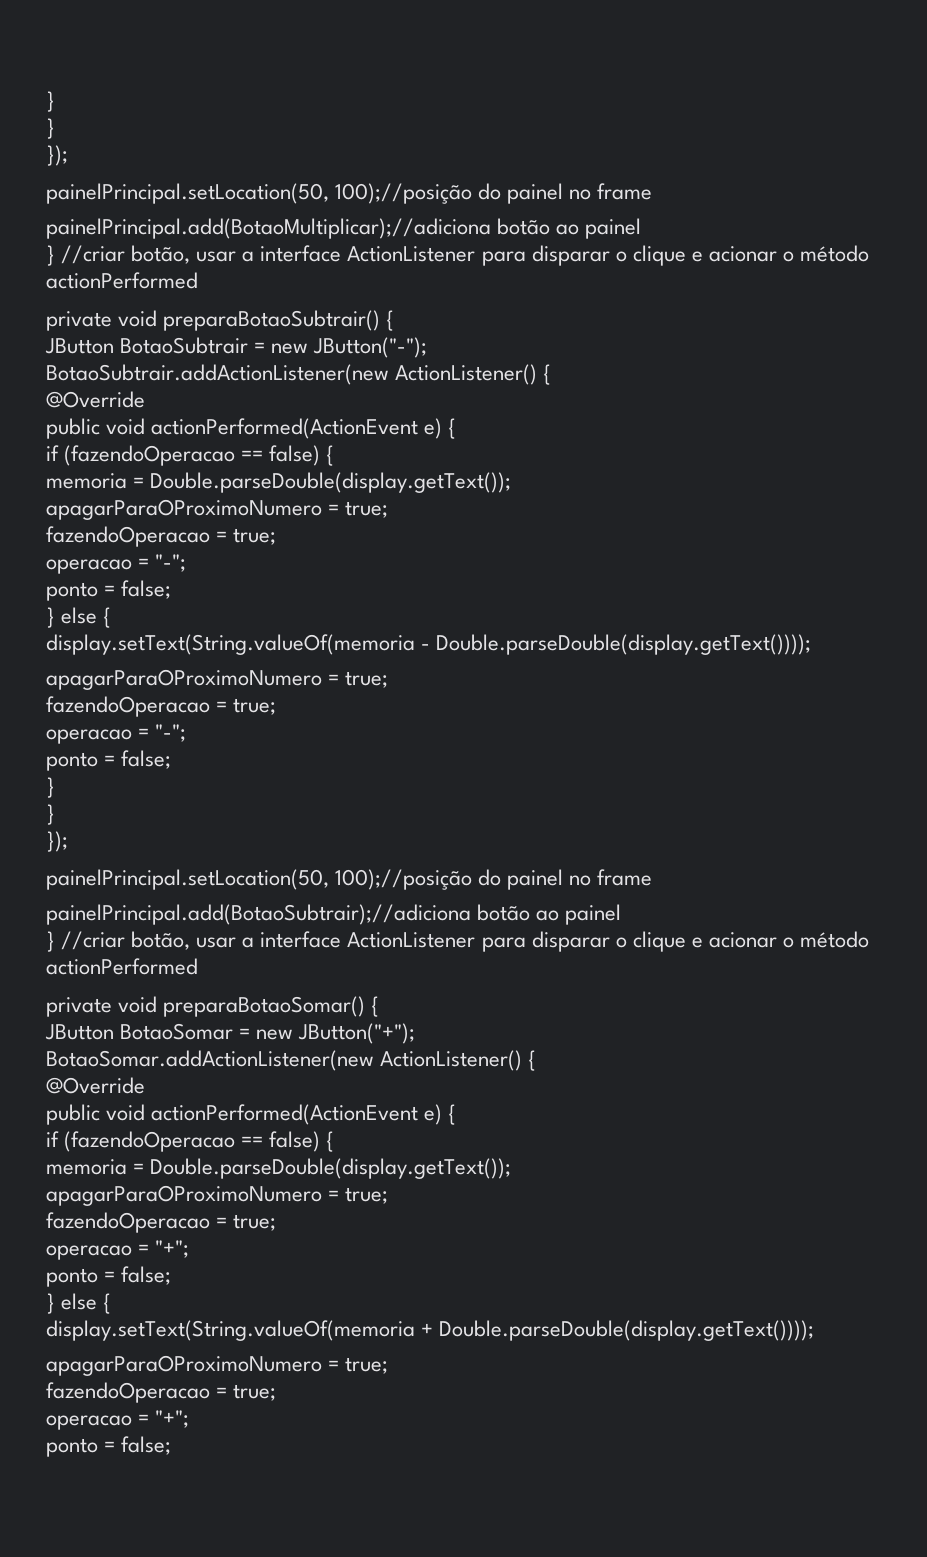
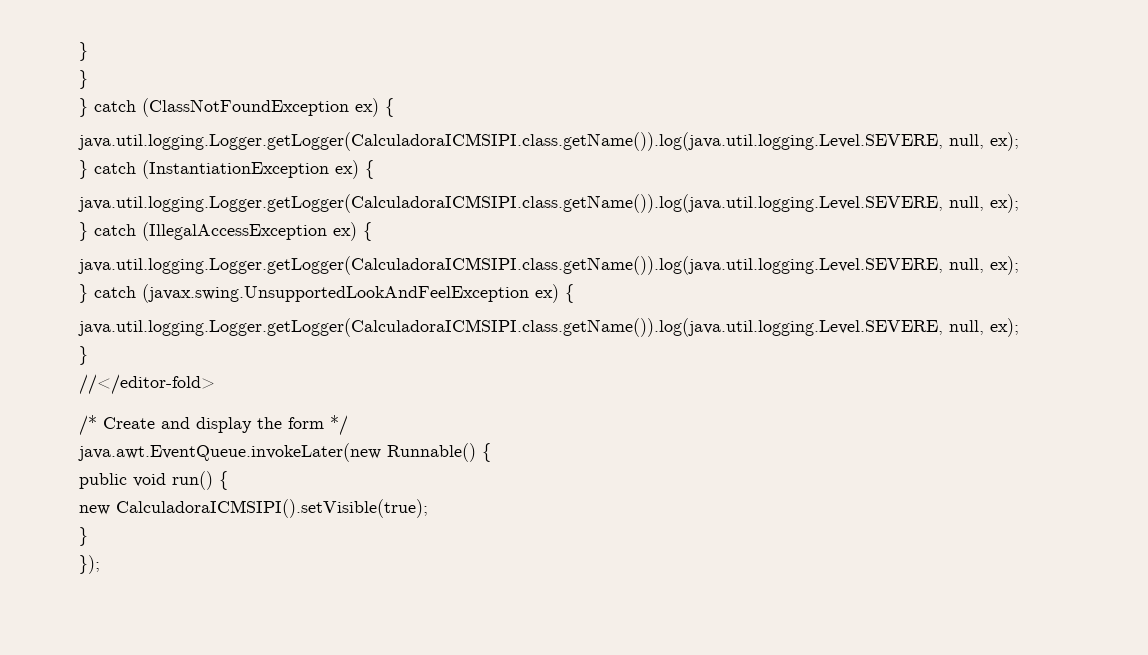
[46,91,55,112] [46,118,55,139] [46,145,68,166] [46,183,653,204] [46,218,642,239] [46,245,870,266] [46,272,198,289] [46,310,395,331] [45,337,428,358] [46,364,552,385] [46,391,145,408] [46,418,457,439] [46,445,335,466] [46,472,512,493] [46,499,389,520] [46,526,277,547] [46,554,187,574] [46,580,172,601] [46,607,112,628] [46,634,812,655] [46,669,389,690] [46,696,277,717] [46,724,187,744] [46,750,172,771] [46,777,55,798] [46,804,55,825] [46,831,68,852] [46,869,653,890] [46,904,622,925] [46,931,870,952] [46,958,198,975] [46,996,380,1017] [45,1023,416,1044] [46,1050,537,1071] [46,1077,145,1094] [46,1104,457,1125] [46,1131,335,1152] [46,1158,512,1179] [46,1185,389,1206] [46,1212,277,1233] [46,1240,190,1260] [46,1266,172,1287] [46,1293,112,1314] [46,1320,815,1341] [46,1355,389,1376] [46,1382,277,1403] [46,1410,190,1430] [46,1436,172,1457] } // } // }); // painelPrincipal.setLocation(50, 100);//posição do painel no frame // painelPrincipal.add(BotaoMultiplicar);//adiciona botão ao painel // } //criar botão, usar a interface ActionListener para disparar o clique e acionar o método actionPerformed // private void preparaBotaoSubtrair() { // JButton BotaoSubtrair = new JButton("-"); // BotaoSubtrair.addActionListener(new ActionListener() { // @Override // public void actionPerformed(ActionEvent e) { // if (fazendoOperacao == false) { // memoria = Double.parseDouble(display.getText()); // apagarParaOProximoNumero = true; // fazendoOperacao = true; // operacao = "-"; // ponto = false; // } else { // display.setText(String.valueOf(memoria - Double.parseDouble(display.getText()))); // apagarParaOProximoNumero = true; // fazendoOperacao = true; // operacao = "-"; // ponto = false; // } // } // }); // painelPrincipal.setLocation(50, 100);//posição do painel no frame // painelPrincipal.add(BotaoSubtrair);//adiciona botão ao painel // } //criar botão, usar a interface ActionListener para disparar o clique e acionar o método actionPerformed // private void preparaBotaoSomar() { // JButton BotaoSomar = new JButton("+"); // BotaoSomar.addActionListener(new ActionListener() { // @Override // public void actionPerformed(ActionEvent e) { // if (fazendoOperacao == false) { // memoria = Double.parseDouble(display.getText()); // apagarParaOProximoNumero = true; // fazendoOperacao = true; // operacao = "+"; // ponto = false; // } else { // display.setText(String.valueOf(memoria + Double.parseDouble(display.getText()))); // apagarParaOProximoNumero = true; // fazendoOperacao = true; // operacao = "+"; // ponto = false; -> [79,42,88,61] [79,70,88,89] [79,98,394,117] [78,132,1019,151] [79,160,374,179] [78,194,1019,213] [79,222,372,241] [78,256,1019,275] [79,284,574,303] [78,318,1019,337] [79,346,88,365] [79,374,215,395] [79,415,348,436] [78,443,491,462] [79,471,228,490] [79,499,428,518] [79,527,88,546] [79,555,100,574] } // } // } catch (ClassNotFoundException ex) { // java.util.logging.Logger.getLogger(CalculadoraICMSIPI.class.getName()).log(java.util.logging.Level.SEVERE, null, ex); // } catch (InstantiationException ex) { // java.util.logging.Logger.getLogger(CalculadoraICMSIPI.class.getName()).log(java.util.logging.Level.SEVERE, null, ex); // } catch (IllegalAccessException ex) { // java.util.logging.Logger.getLogger(CalculadoraICMSIPI.class.getName()).log(java.util.logging.Level.SEVERE, null, ex); // } catch (javax.swing.UnsupportedLookAndFeelException ex) { // java.util.logging.Logger.getLogger(CalculadoraICMSIPI.class.getName()).log(java.util.logging.Level.SEVERE, null, ex); // } // //</editor-fold> // /* Create and display the form */ // java.awt.EventQueue.invokeLater(new Runnable() { // public void run() { // new CalculadoraICMSIPI().setVisible(true); // } // });

